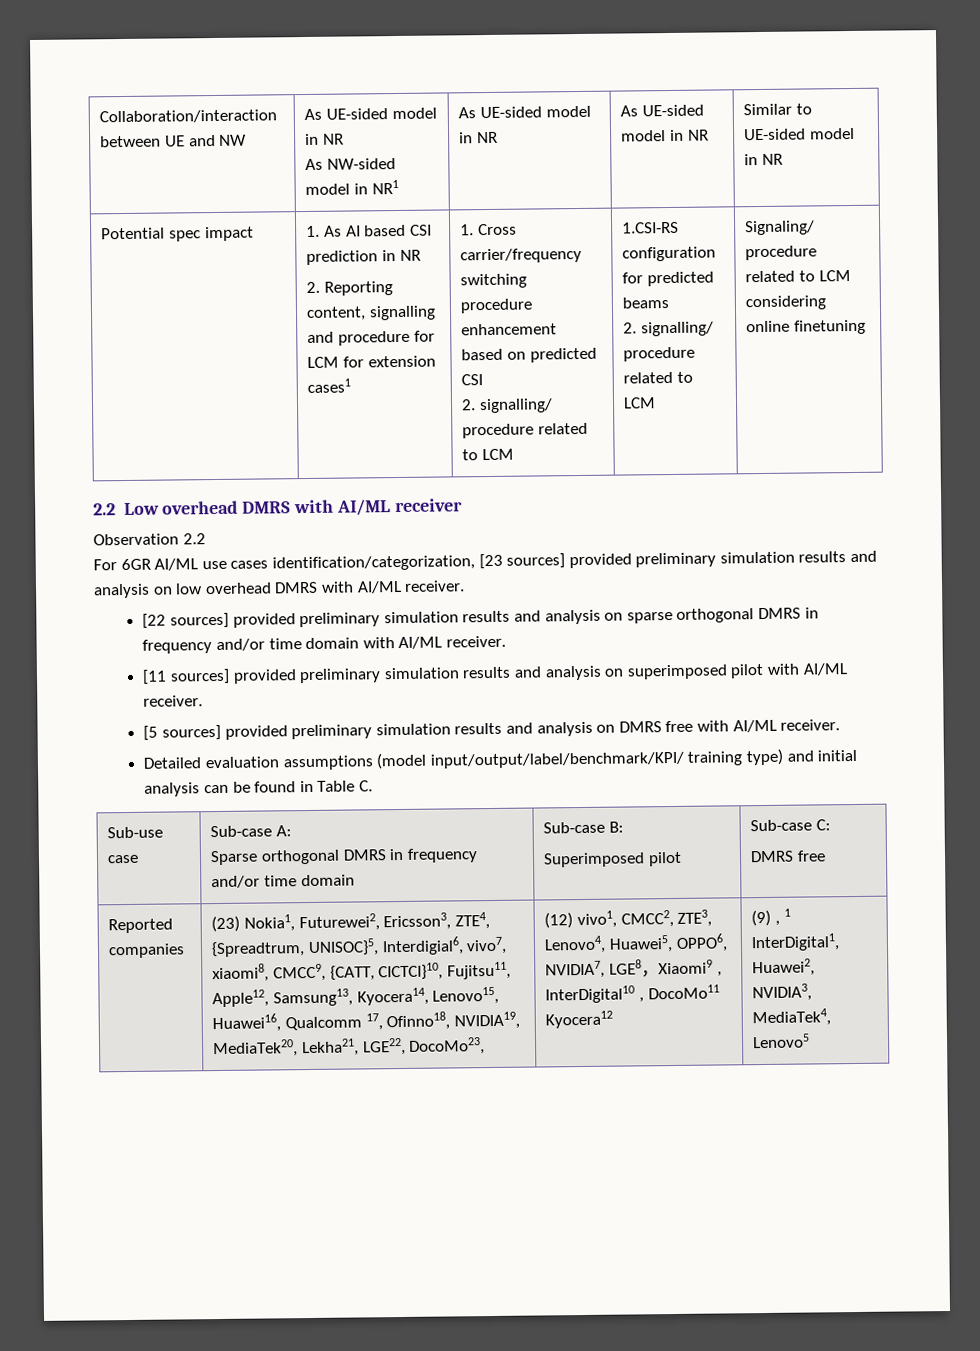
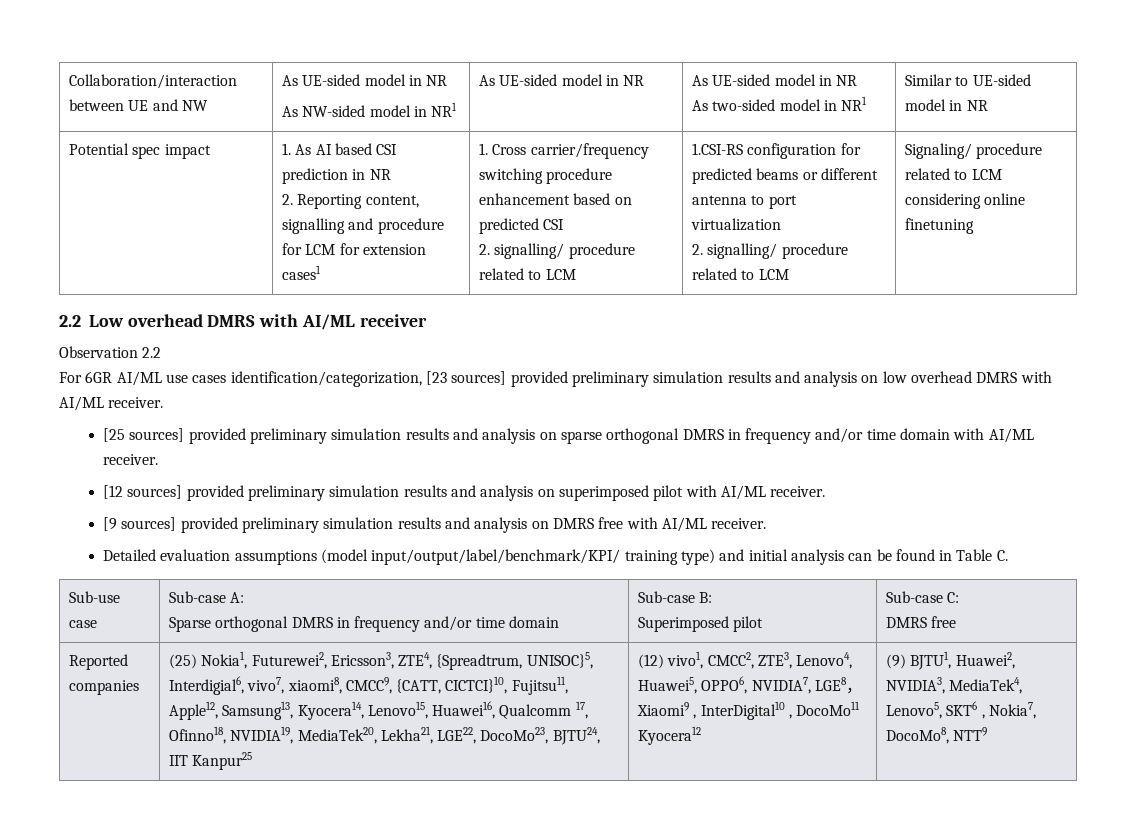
(709, 135) none -> [691,96,868,111] // As two-sided model in NR1
(670, 302) none -> [802,168,878,180] [691,195,797,209] [690,218,781,231] or different antenna to port virtualization
[142,613,167,629] [22 -> [102,428,125,442] [25
[142,669,168,685] [11 -> [102,485,123,499] [12
[143,725,159,741] [5 -> [102,517,117,531] [9
[211,915,241,933] (23) -> [168,654,197,669] (25)
(486, 1046) none -> [552,727,600,745] [168,752,253,770] BJTU24, IIT Kanpur25
[774,920,780,926] [783,908,791,917] [751,933,841,952] [752,958,816,977] [752,983,813,1002] [752,1008,832,1027] [752,1033,811,1049] , 1 InterDigital1, Huawei2, NVIDIA3, MediaTek4, Lenovo5 -> [910,651,1015,670] [885,677,1023,694] [885,701,1036,719] [885,727,988,744] BJTU1, Huawei2, NVIDIA3, MediaTek4, Lenovo5, SKT6 , Nokia7, DocoMo8, NTT9

